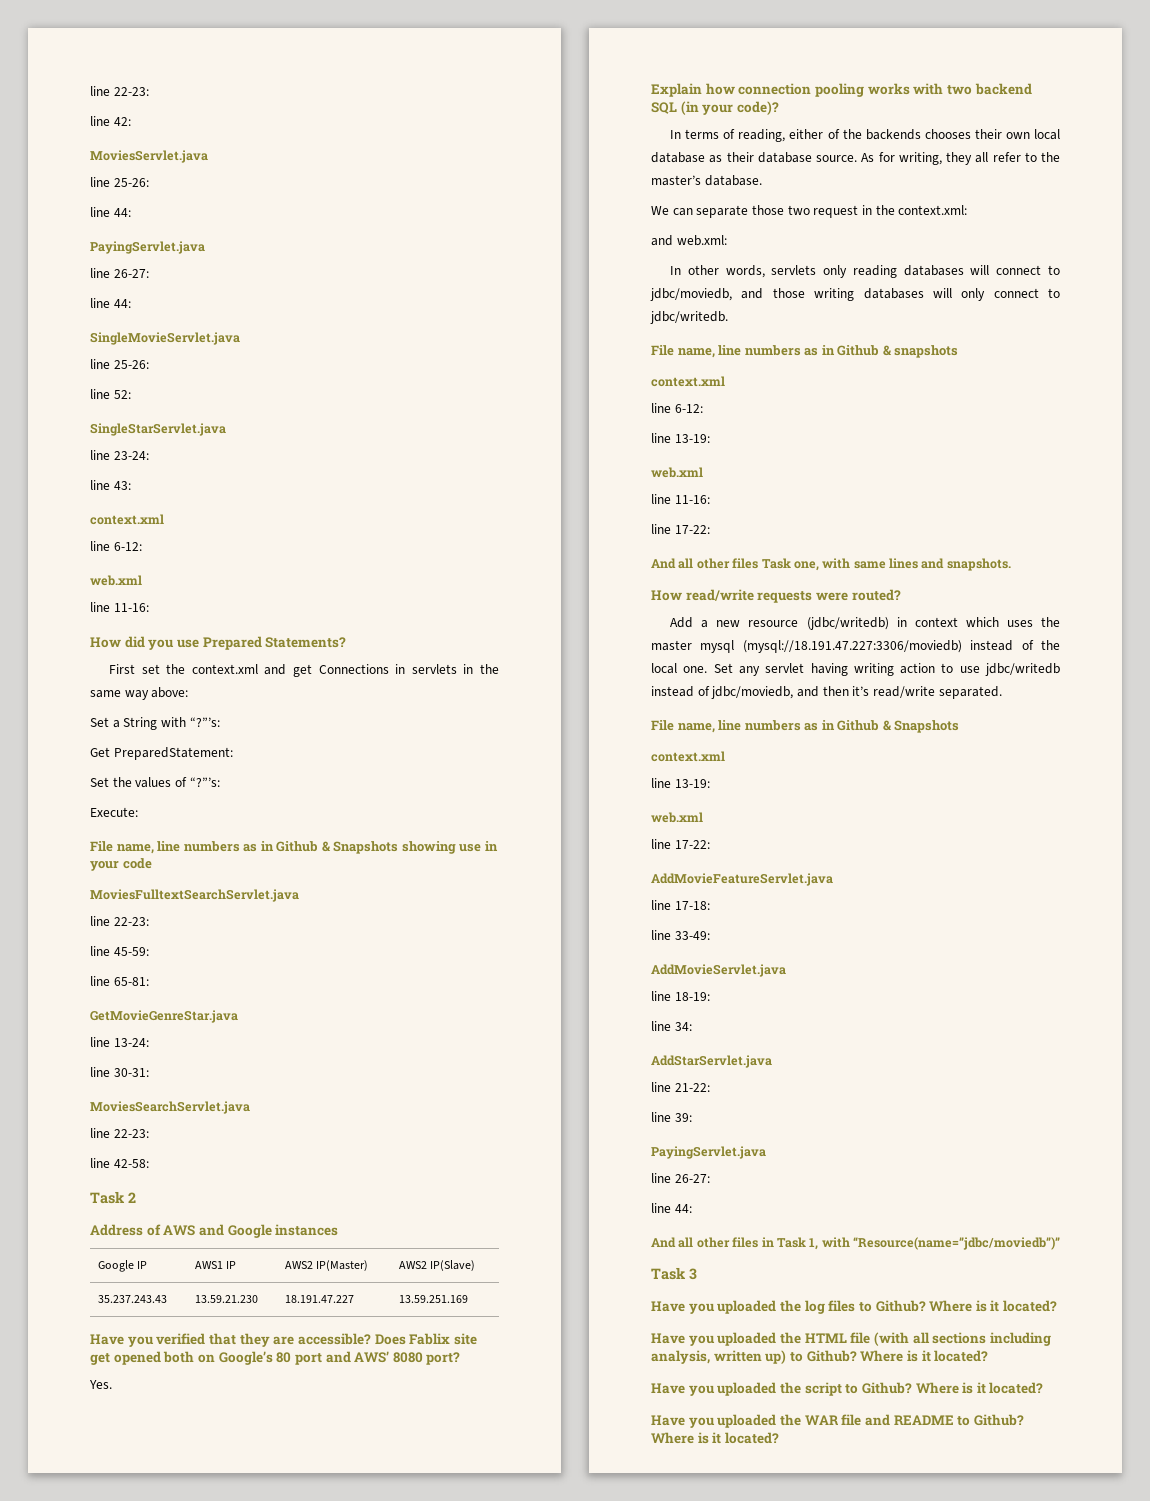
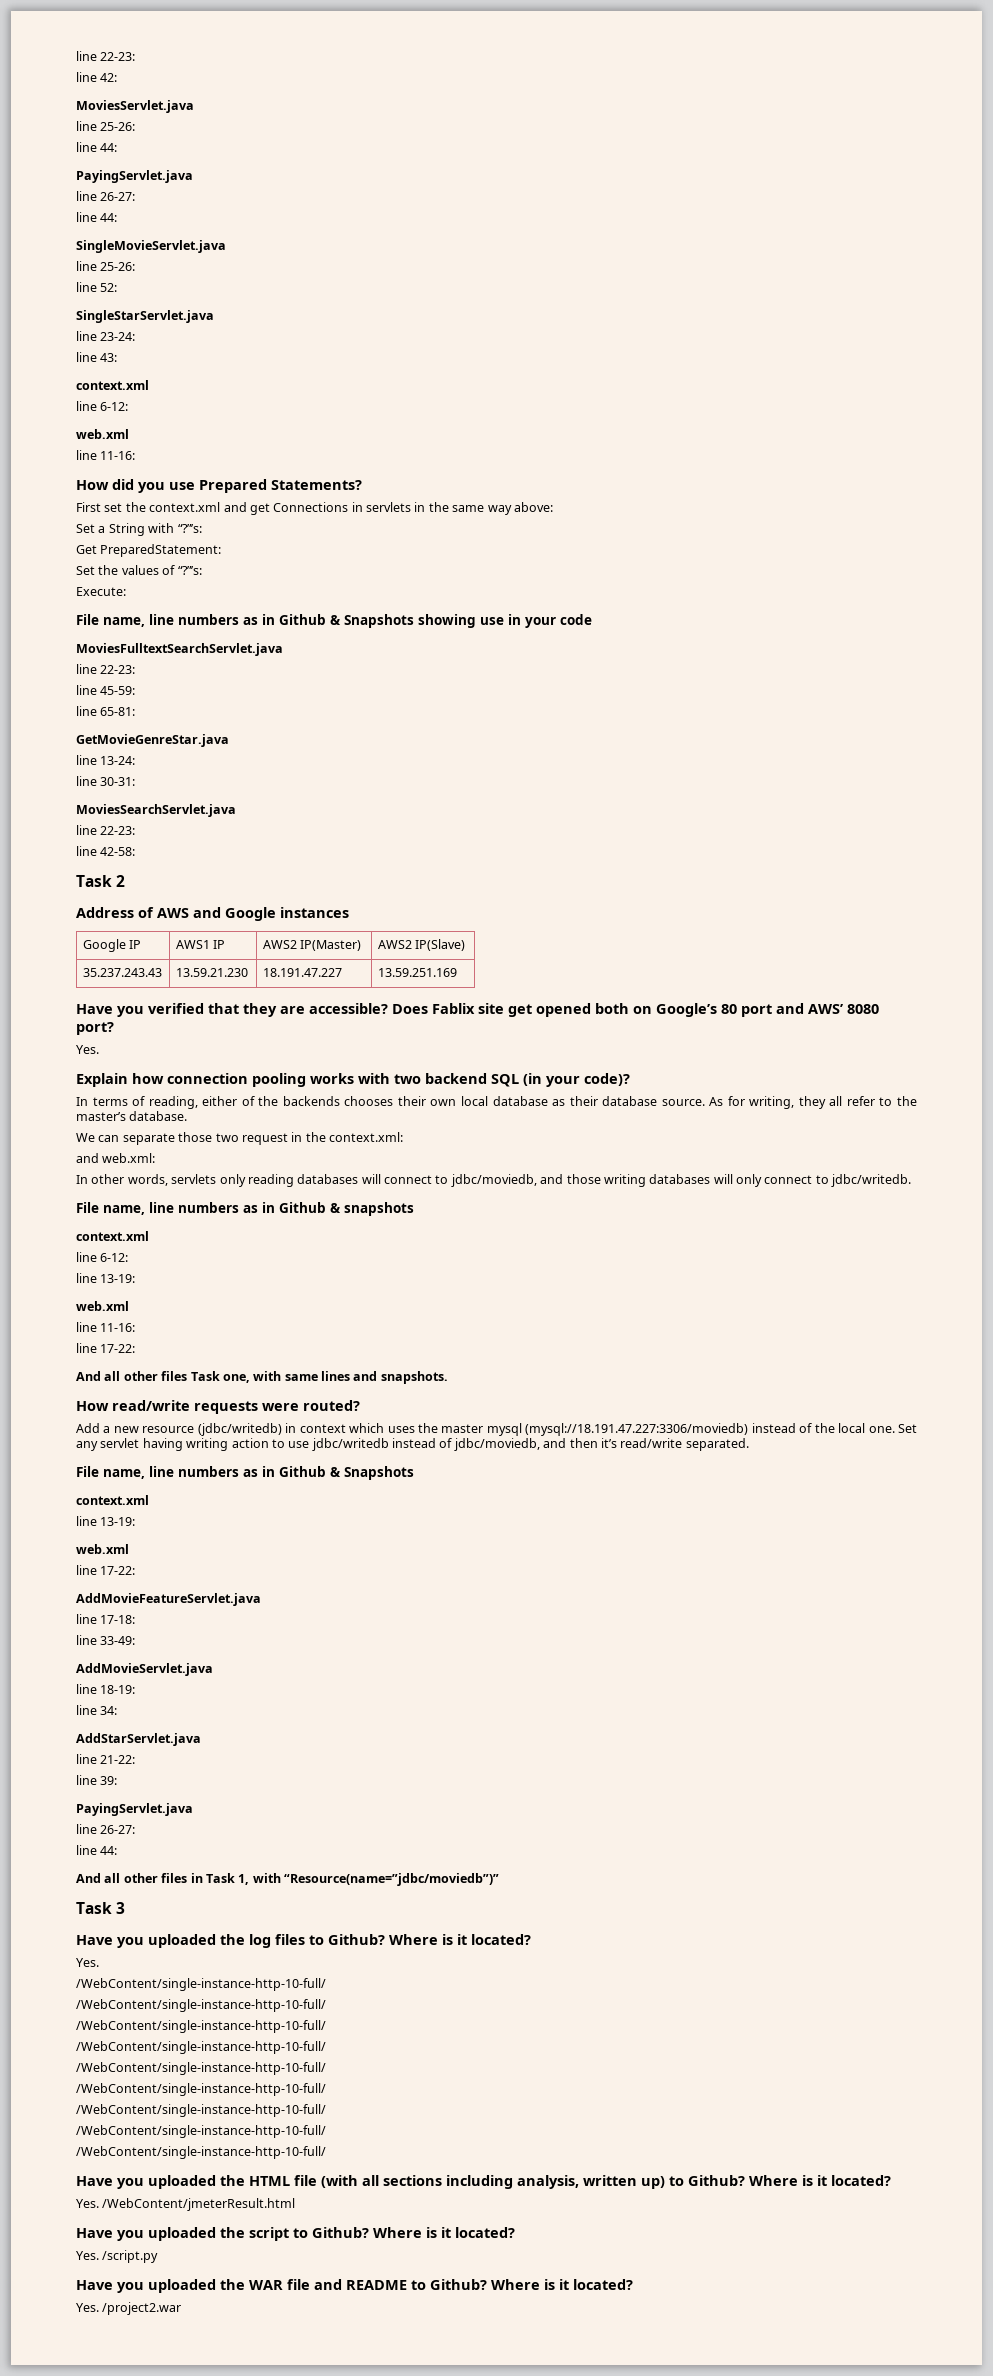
(1058, 1306) none -> [76,1958,99,1967] [76,1978,326,1991] [76,1999,326,2012] [76,2020,326,2033] [76,2041,326,2054] [76,2062,326,2075] [76,2083,326,2096] [76,2104,326,2117] [76,2125,326,2138] [76,2146,326,2159] // Yes. // /WebContent/single-instance-http-10-full/ // /WebContent/single-instance-http-10-full/ // /WebContent/single-instance-http-10-full/ // /WebContent/single-instance-http-10-full/ // /WebContent/single-instance-http-10-full/ // /WebContent/single-instance-http-10-full/ // /WebContent/single-instance-http-10-full/ // /WebContent/single-instance-http-10-full/ // /WebContent/single-instance-http-10-full/
(989, 1356) none -> [76,2198,296,2211] // Yes. /WebContent/jmeterResult.html
(1044, 1388) none -> [76,2250,159,2263] // Yes. /script.py
(779, 1438) none -> [76,2302,182,2315] // Yes. /project2.war

